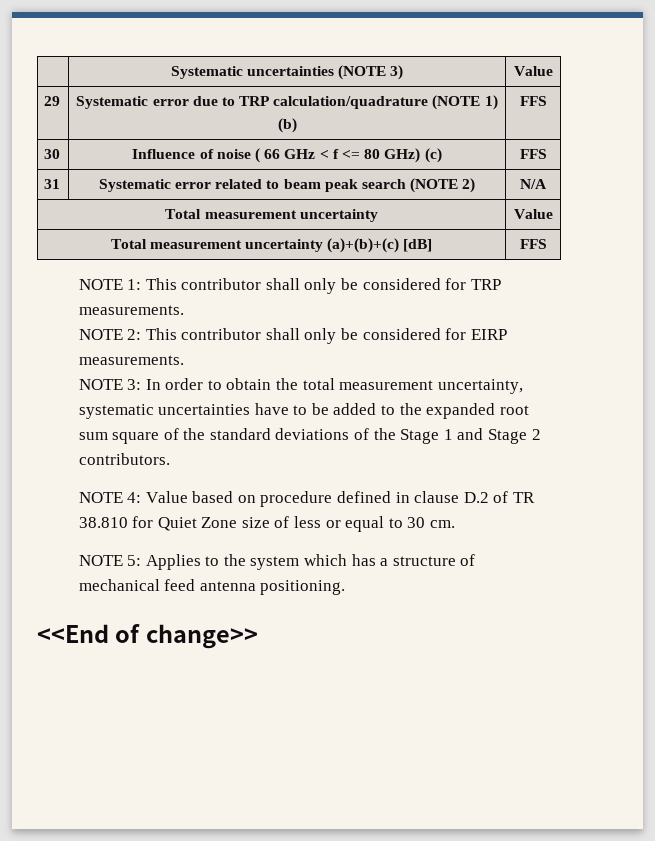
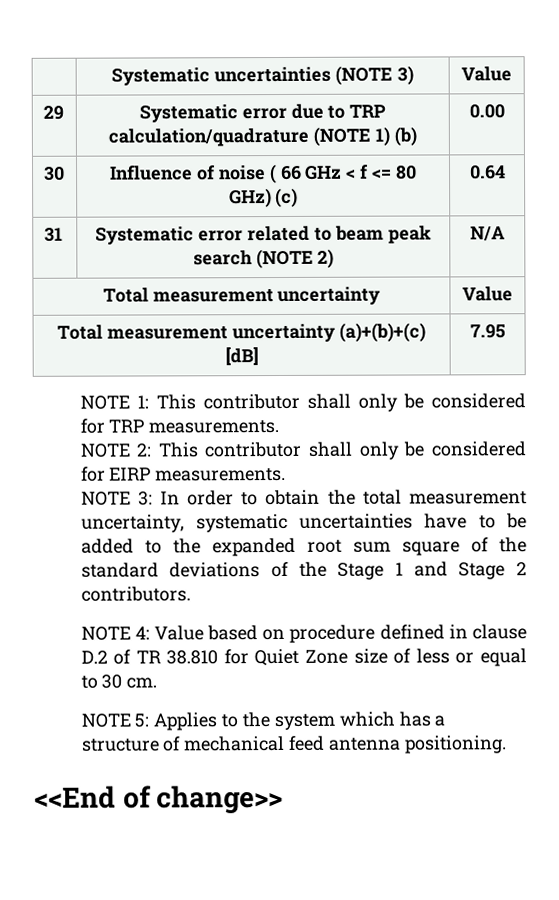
[519,96,547,106] FFS -> [468,104,505,119] 0.00
[519,149,547,159] FFS -> [469,165,506,180] 0.64
[519,239,547,249] FFS -> [469,324,506,339] 7.95

